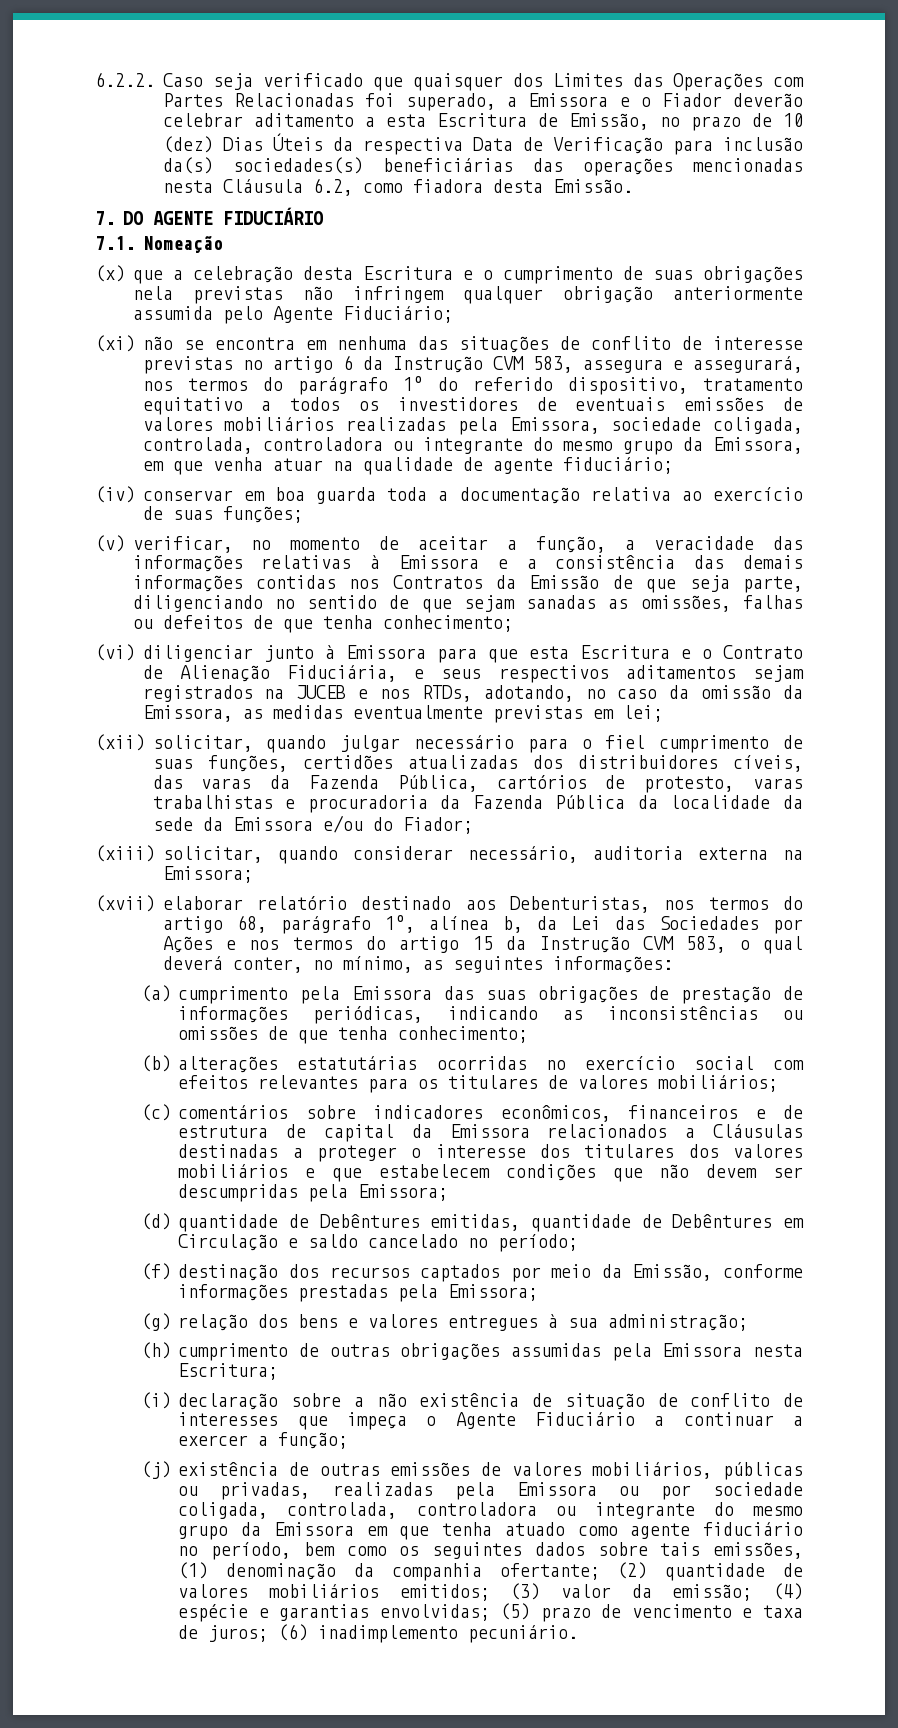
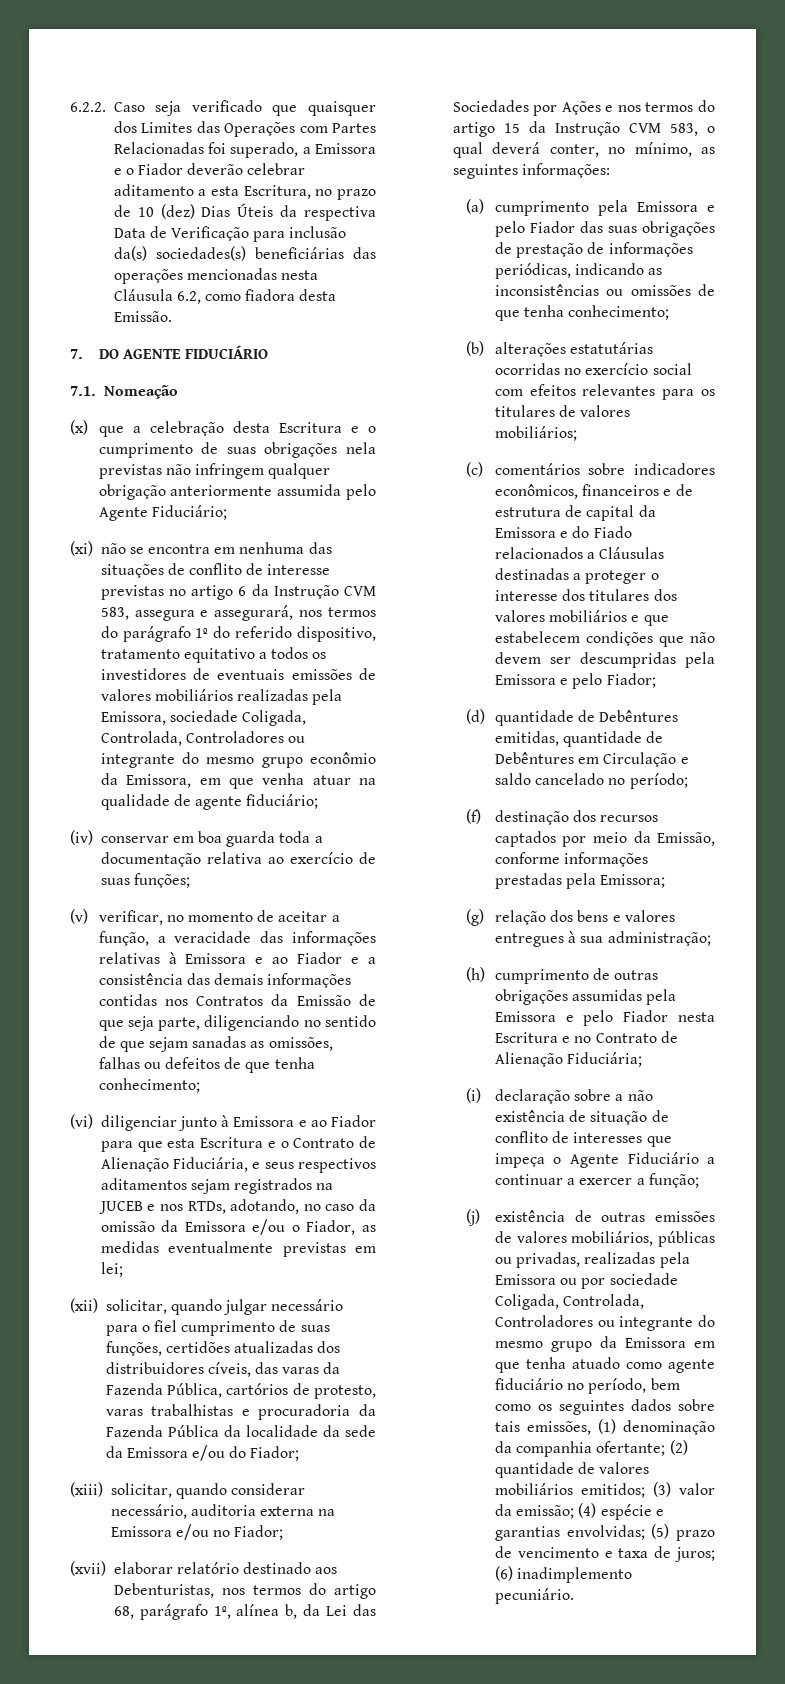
[436,113,649,130] Escritura de Emissão, -> [243,185,311,199] Escritura,
[713,417,803,434] [142,437,673,455] coligada, controlada, controladora ou integrante do mesmo grupo -> [242,710,307,726] [100,731,306,746] [100,752,376,768] Coligada, Controlada, Controladores ou integrante do mesmo grupo econômio
(508, 564) none -> [272,952,360,964] ao Fiador e
(426, 652) none -> [298,1115,376,1127] e ao Fiador
[142,705,233,722] Emissora, -> [184,1219,356,1235] Emissora e/ou o Fiador,
[162,866,253,883] Emissora; -> [110,1524,284,1540] Emissora e/ou no Fiador;
(433, 993) none -> [707,205,715,212] [494,221,575,237] e pelo Fiador
(530, 1131) none -> [560,526,632,538] e do Fiado
[358,1184,449,1201] Emissora; -> [494,673,656,689] Emissora e pelo Fiador;
[753,1344,803,1357] [178,1363,279,1380] nesta Escritura; -> [565,1010,715,1026] [494,1031,678,1043] [494,1052,643,1067] e pelo Fiador nesta Escritura e no Contrato de Alienação Fiduciária;
[178,1502,537,1519] coligada, controlada, controladora -> [494,1294,645,1310] [494,1315,593,1327] Coligada, Controlada, Controladores

